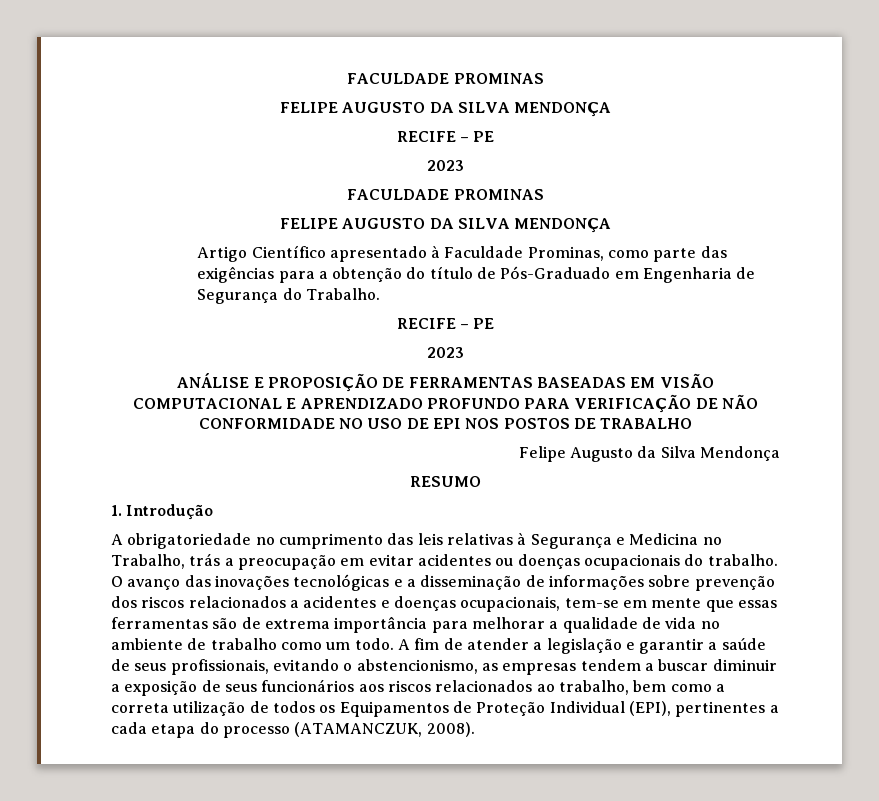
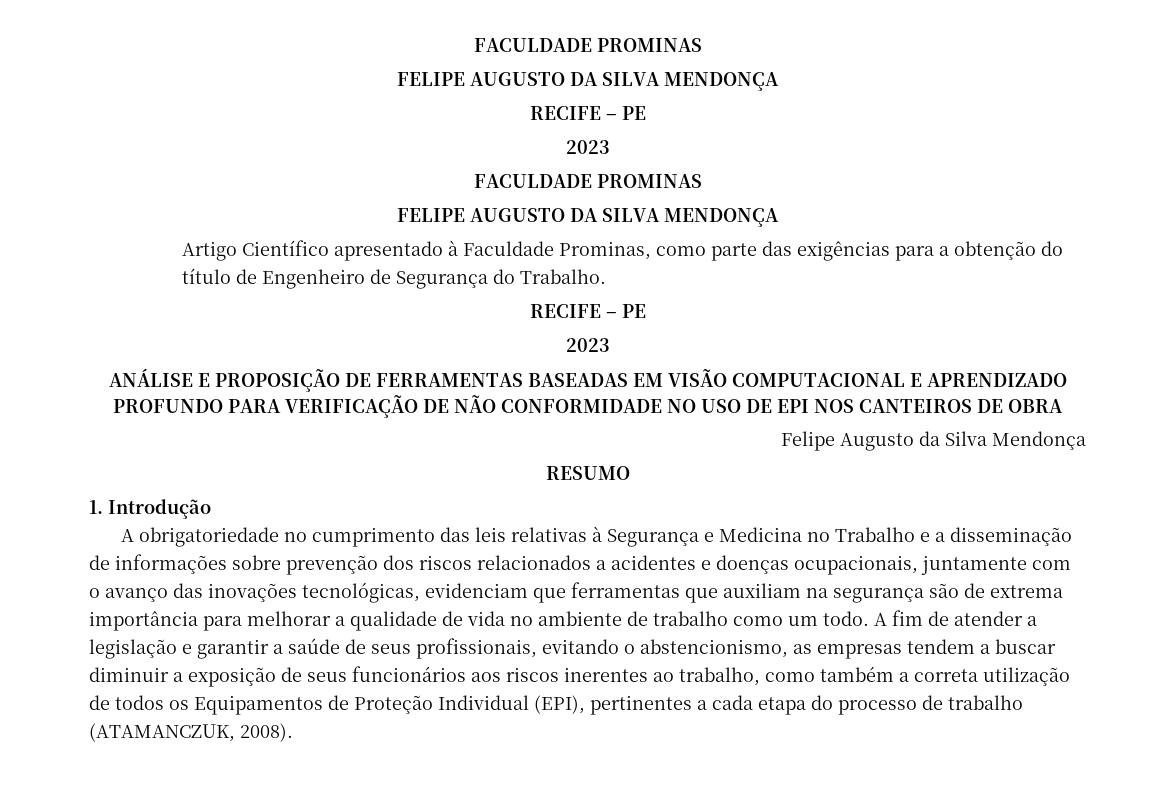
[500,266,733,283] Pós-Graduado em Engenharia -> [261,269,365,289] Engenheiro
[503,418,693,429] POSTOS DE TRABALHO -> [859,399,1063,413] CANTEIROS DE OBRA
[111,553,778,570] [111,574,390,591] Trabalho, trás a preocupação em evitar acidentes ou doenças ocupacionais do trabalho. O avanço das inovações tecnológicas -> [835,527,916,542] Trabalho
[564,598,777,612] [111,617,208,629] tem-se em mente que essas ferramentas -> [921,555,1071,575] [89,582,924,603] juntamente com o avanço das inovações tecnológicas, evidenciam que ferramentas que auxiliam na segurança
[435,680,533,692] relacionados -> [564,667,648,682] inerentes
[633,680,712,692] bem como -> [765,666,894,682] como também
(290, 732) none -> [922,695,1023,710] de trabalho

